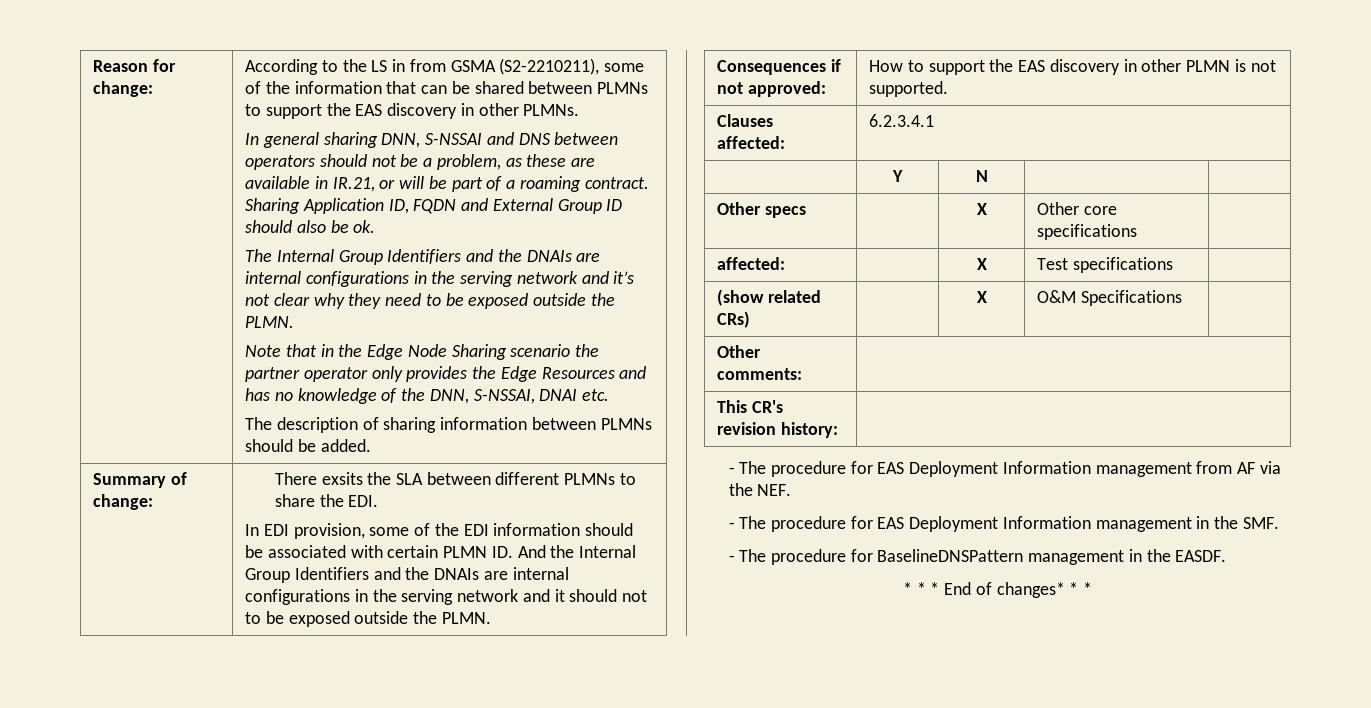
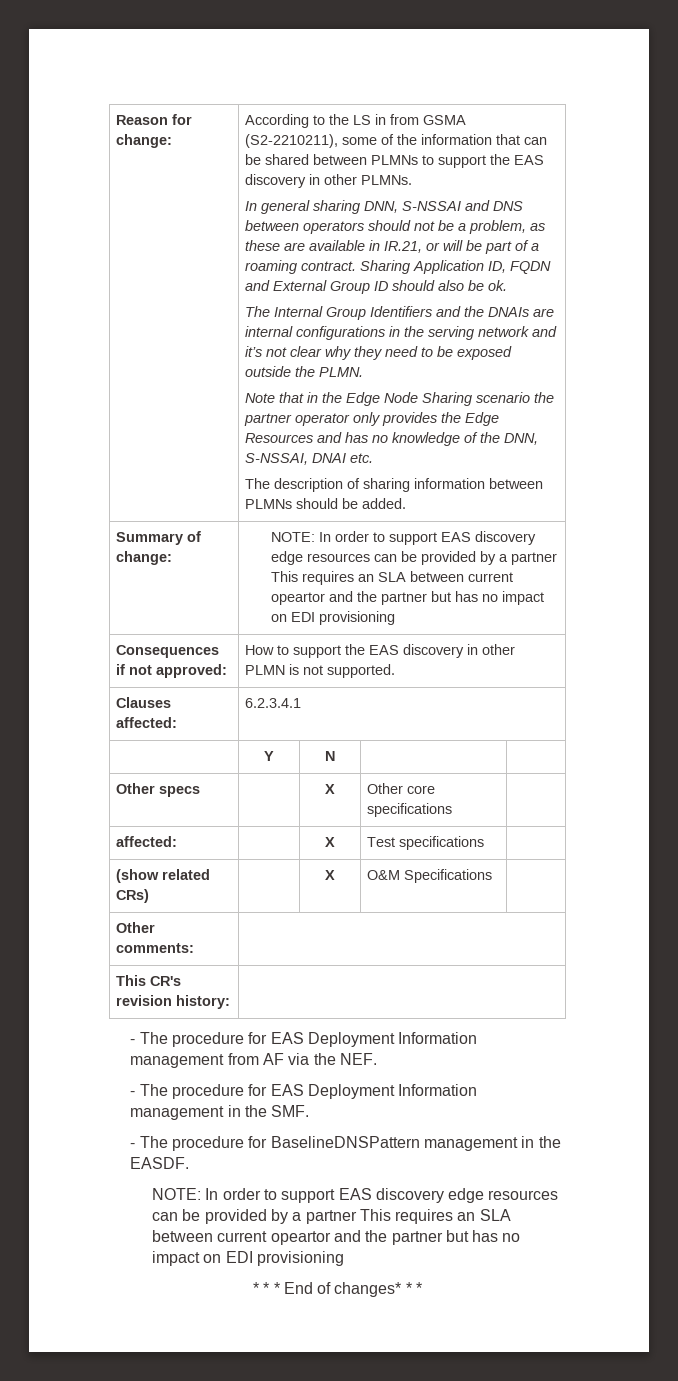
[274,472,636,485] [274,494,379,507] [245,523,634,539] [245,545,637,558] [245,567,569,583] [245,589,648,605] [245,611,491,627] There exsits the SLA between different PLMNs to share the EDI. // In EDI provision, some of the EDI information should be associated with certain PLMN ID. And the Internal Group Identifiers and the DNAIs are internal configurations in the serving network and it should not to be exposed outside the PLMN. -> [270,531,536,545] [270,551,557,565] [270,571,513,585] [270,591,544,605] [270,611,395,625] NOTE: In order to support EAS discovery edge resources can be provided by a partner This requires an SLA between current opeartor and the partner but has no impact on EDI provisioning
(1227, 556) none -> [151,1188,559,1203] [151,1209,511,1224] [151,1230,521,1245] [151,1251,344,1266] // NOTE: In order to support EAS discovery edge resources can be provided by a partner This requires an SLA between current opeartor and the partner but has no impact on EDI provisioning

